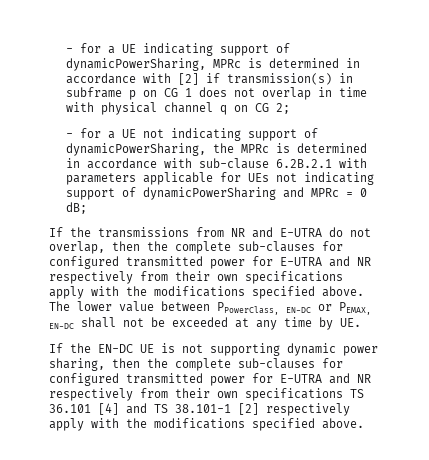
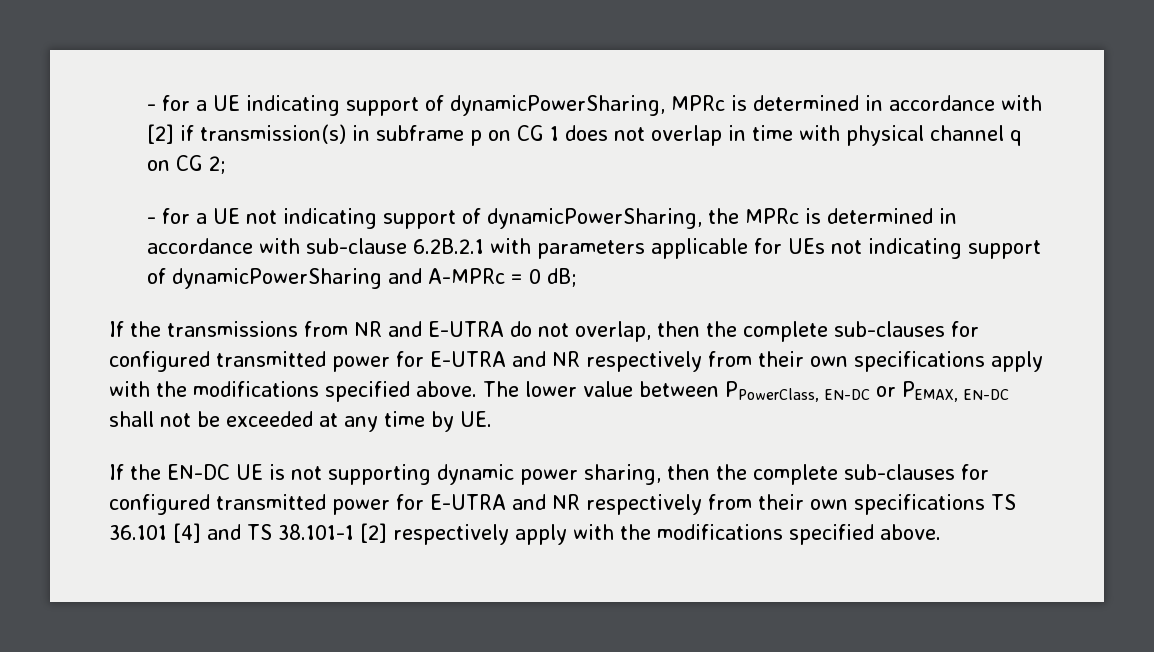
[311,188,340,197] MPRc -> [428,268,506,284] A-MPRc

